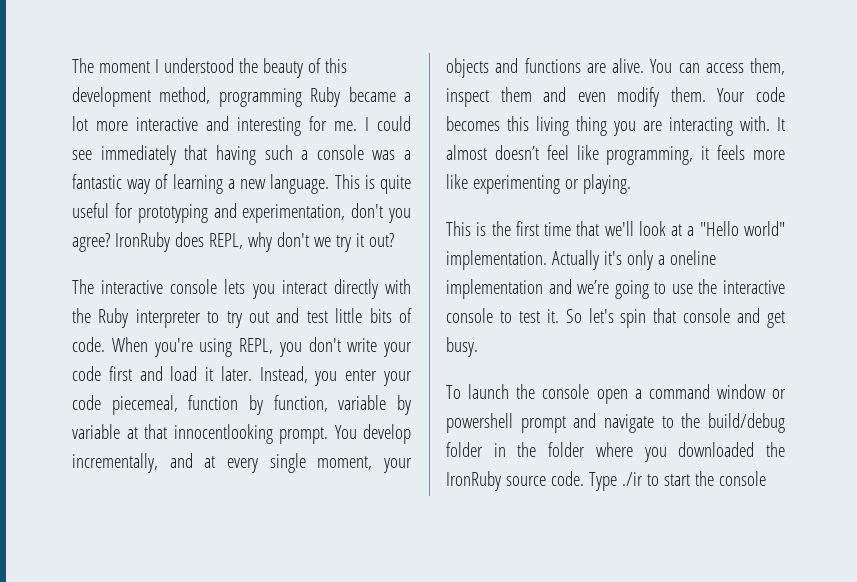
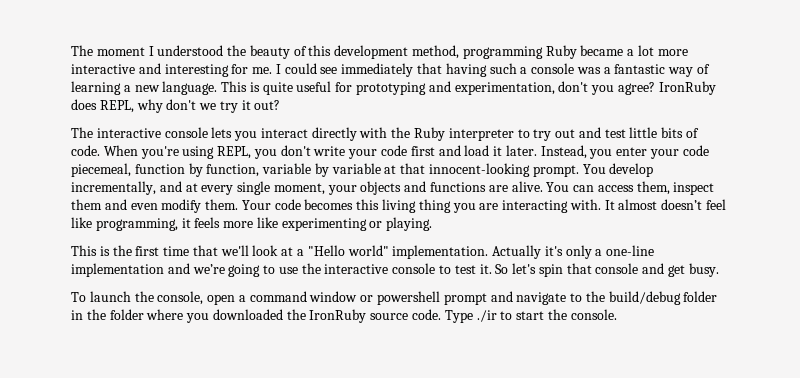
[173,424,273,444] innocentlooking -> [429,163,531,177] innocent-looking
[669,250,716,265] oneline -> [606,245,655,256] one-line
[542,384,590,399] console -> [157,291,204,305] console,
[718,471,766,486] console -> [570,309,617,320] console.

